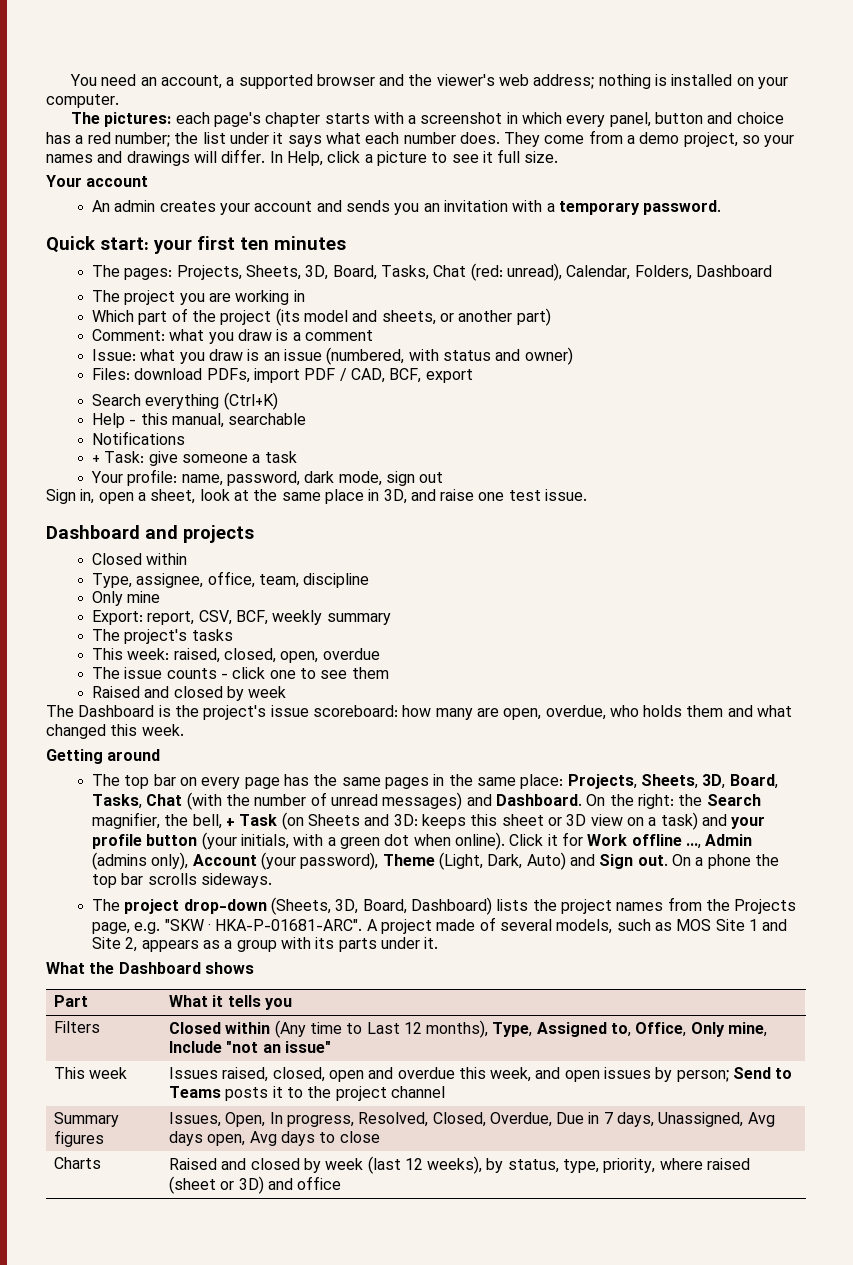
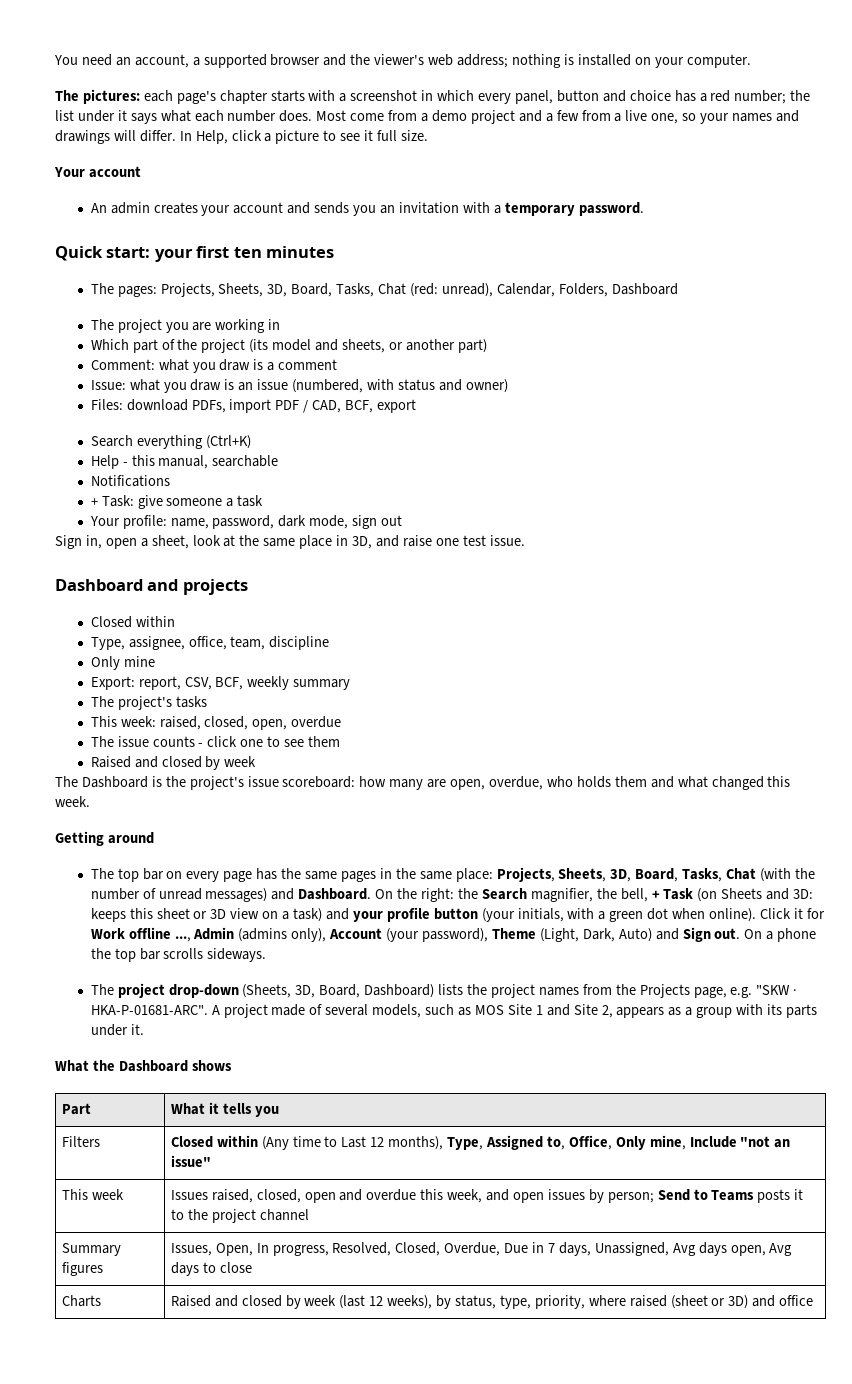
[504,132,541,147] They -> [316,110,347,121] Most
[683,132,738,147] project, -> [470,110,679,124] project and a few from a live one,

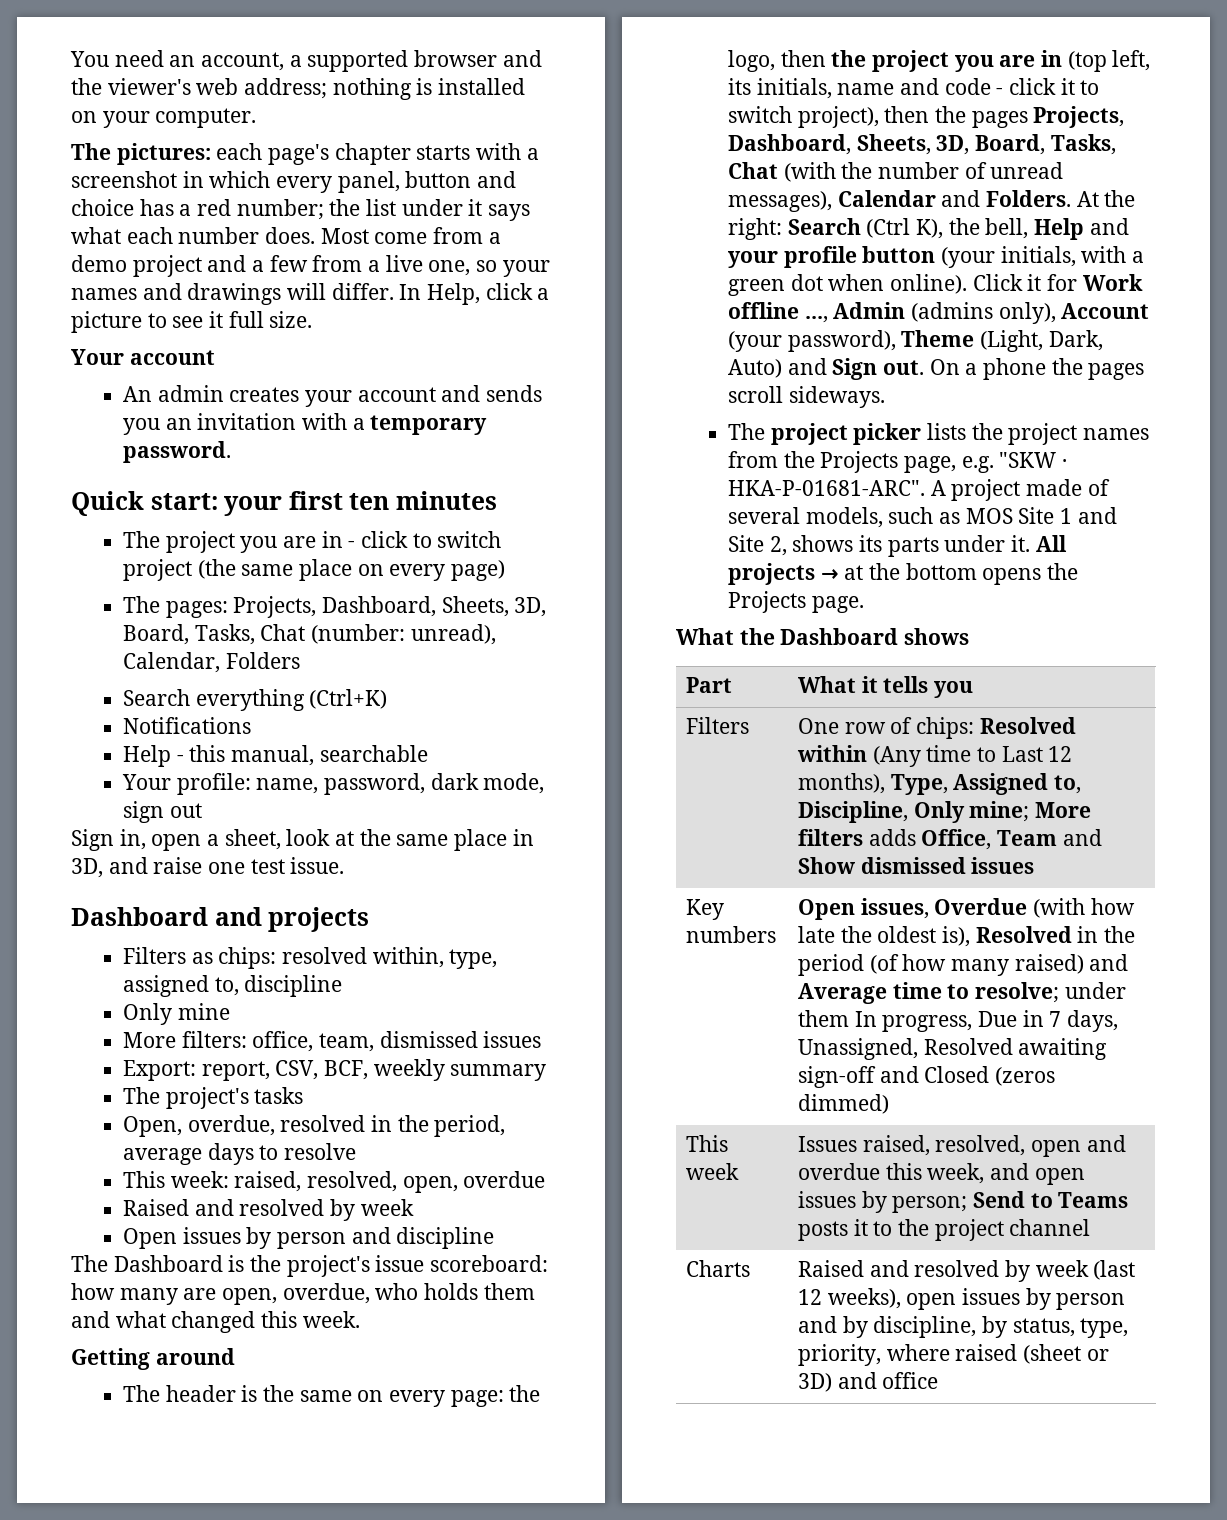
(335, 252) none -> [123,531,502,553] [123,559,506,581] // The project you are in - click to switch project (the same place on every page)
[218,283,439,297] Sheets, 3D, Board, Tasks, Chat (red: -> [322,596,547,617] [123,624,406,645] Dashboard, Sheets, 3D, Board, Tasks, Chat (number:
[558,283,678,297] [90,319,281,333] [90,339,487,353] [90,359,338,373] [90,379,508,393] [90,399,417,413] Folders, Dashboard // The project you are working in // Which part of the project (its model and sheets, or another part) // Comment: what you draw is a comment // Issue: what you draw is an issue (numbered, with status and owner) // Files: download PDFs, import PDF / CAD, BCF, export -> [225,652,300,669] Folders
(251, 442) none -> [123,717,252,734] // Notifications
[90,475,170,487] [90,495,264,509] // Notifications // + Task: give someone a task -> (428, 753) none
[90,616,175,628] [90,636,330,650] [90,656,155,670] Closed within // Type, assignee, office, team, discipline // Only mine -> [123,947,498,969] [123,975,343,997] [123,1003,230,1025] [123,1031,542,1052] Filters as chips: resolved within, type, assigned to, discipline // Only mine // More filters: office, team, dismissed issues
(207, 702) none -> [123,1115,506,1137] [123,1143,357,1165] // Open, overdue, resolved in the period, average days to resolve
[204,716,249,730] closed, -> [307,1171,398,1192] resolved,
[90,736,341,747] [90,756,257,770] // The issue counts - click one to see them // Raised and closed by week -> [123,1199,414,1221] [123,1227,495,1249] // Raised and resolved by week // Open issues by person and discipline
[117,867,555,882] top bar on every page has the same pages in the same place: Projects, -> [165,1385,541,1407] [728,50,1151,72] [728,78,1100,99] [728,106,1125,128] [728,134,852,155] header is the same on every page: the logo, then the project you are in (top left, its initials, name and code - click it to switch project), then the pages Projects, Dashboard,
[205,888,814,902] [90,908,323,922] messages) and Dashboard. On the right: the Search magnifier, the bell, + Task (on Sheets and 3D: keeps this sheet or 3D view on a task) -> [728,190,1136,212] [728,218,1085,240] messages), Calendar and Folders. At the right: Search (Ctrl K), the bell, Help
[114,948,204,962] top bar scrolls -> [1088,363,1145,380] [728,386,784,403] pages scroll
[168,984,435,998] drop-down (Sheets, 3D, Board, Dashboard) -> [853,423,922,445] picker
[616,1004,764,1018] appears as a group with -> [792,535,854,552] shows
(144, 1029) none -> [1035,535,1067,552] [728,563,1079,585] [728,591,864,613] All projects → at the bottom opens the Projects page.
[170,1136,213,1148] Closed -> [798,717,1076,739] One row of chips: Resolved
[568,1135,791,1150] [170,1155,211,1167] Office, Only mine, Include "not an issue" -> [798,801,1092,823] [798,829,1102,850] [798,857,1035,874] [686,899,725,920] [686,926,777,943] [798,898,1135,920] [798,926,1136,947] [798,954,1129,976] [798,982,1126,1004] [798,1010,1119,1032] [798,1038,1108,1060] [798,1066,1056,1088] [798,1094,890,1114] Discipline, Only mine; More filters adds Office, Team and Show dismissed issues // Key numbers | Open issues, Overdue (with how late the oldest is), Resolved in the period (of how many raised) and Average time to resolve; under them In progress, Due in 7 days, Unassigned, Resolved awaiting sign-off and Closed (zeros dimmed)
[256,1189,301,1203] closed, -> [935,1135,1026,1156] resolved,
[61,1243,121,1256] [61,1262,103,1276] [170,1242,793,1256] [170,1262,252,1276] // Summary figures | Issues, Open, In progress, Resolved, Closed, Overdue, Due in 7 days, Unassigned, Avg days open, Avg days to close -> (1091, 1227) none
[241,1295,282,1307] closed -> [914,1260,1000,1277] resolved
(433, 1302) none -> [906,1288,1126,1310] [798,1316,977,1338] open issues by person and by discipline,

